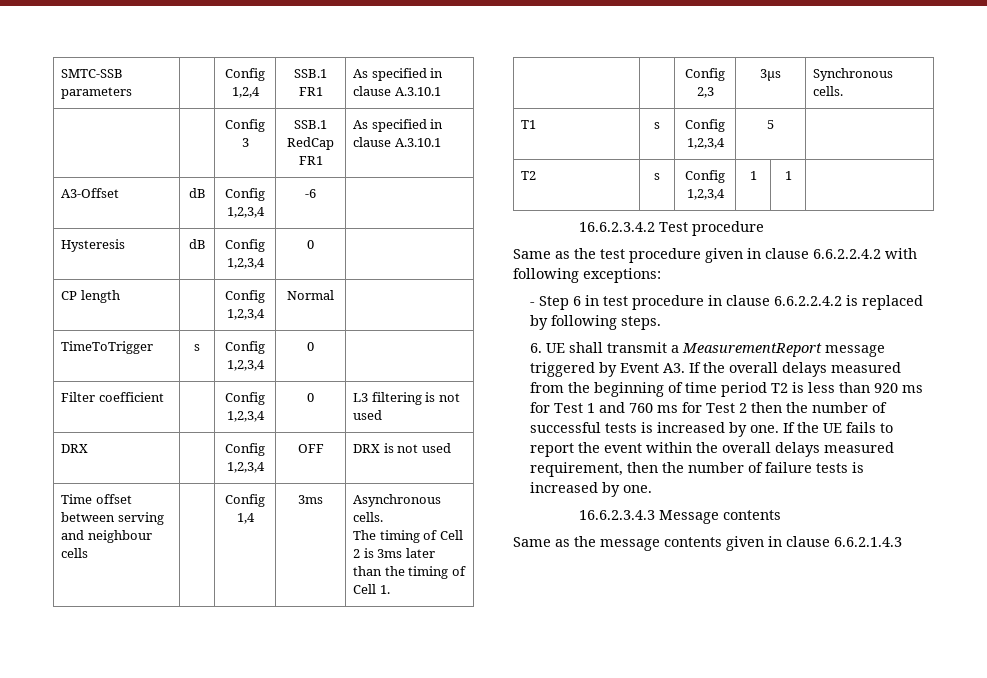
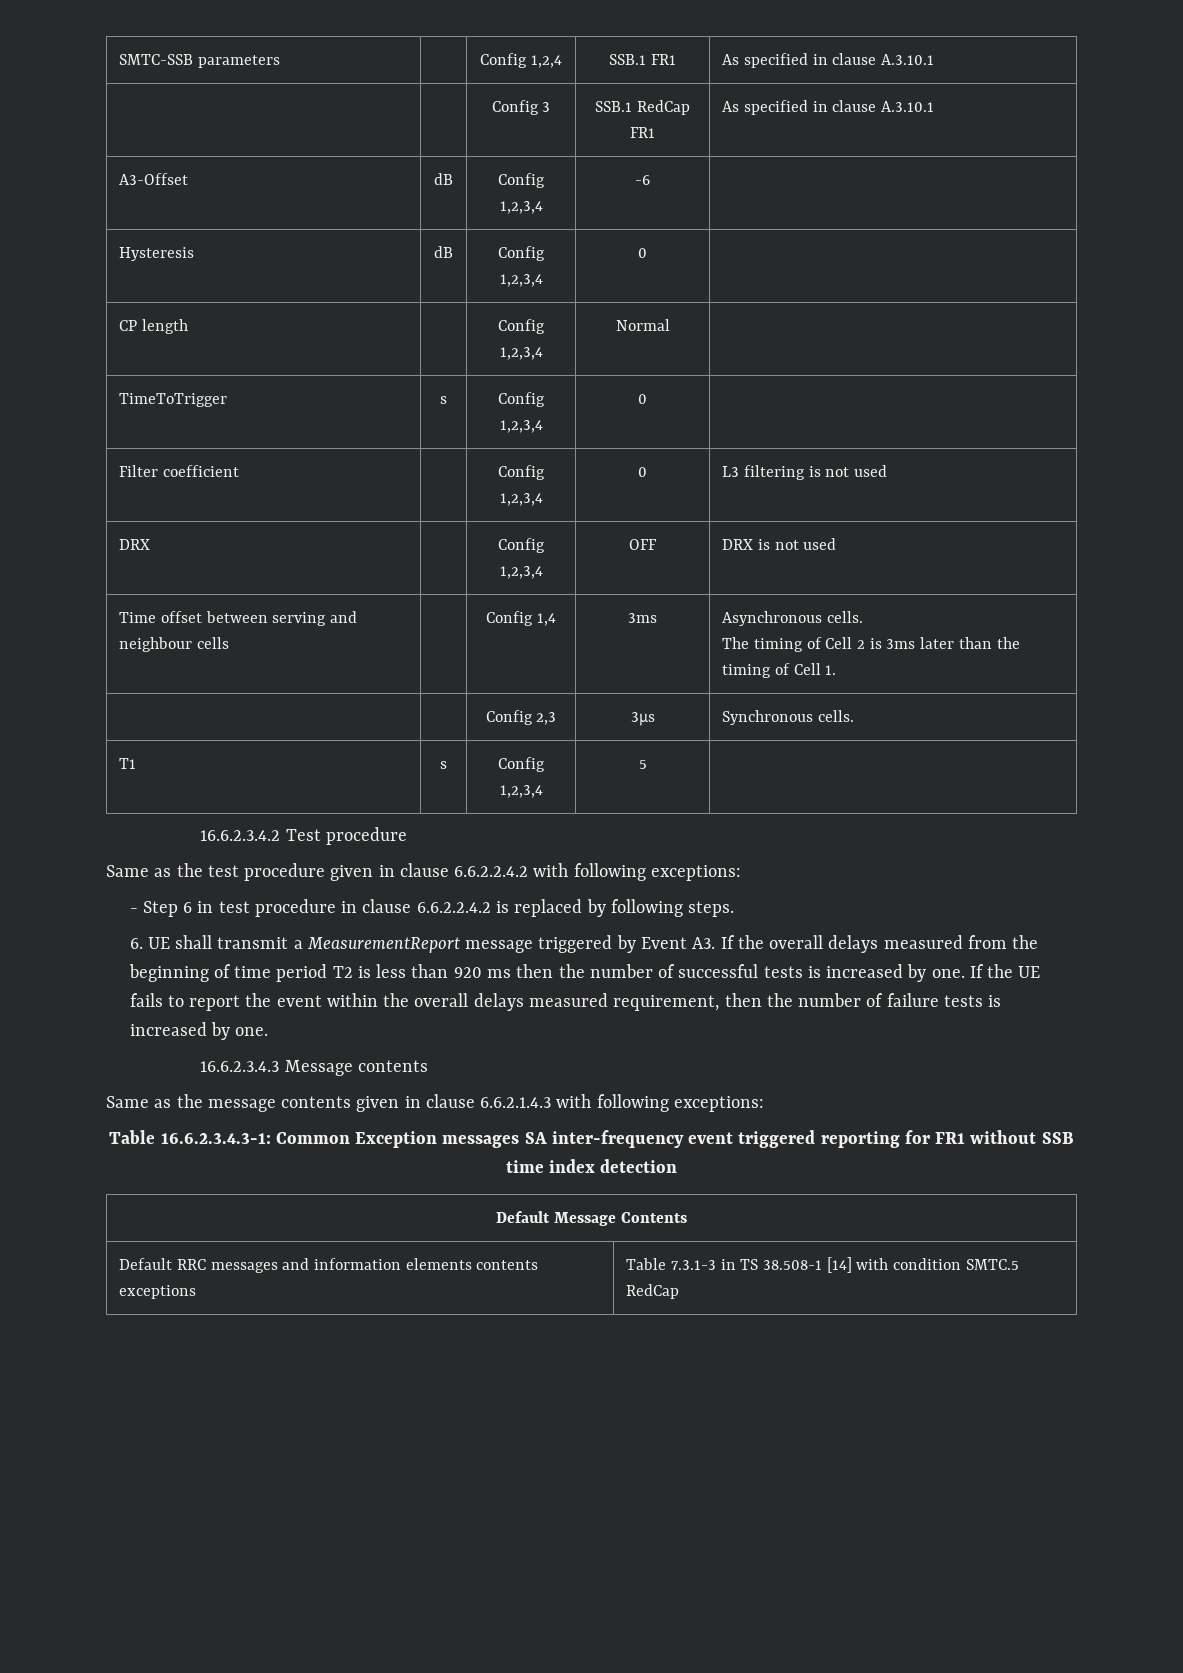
[521,171,537,180] [654,173,660,180] [685,170,725,183] [686,189,725,200] [749,171,757,180] [784,171,792,180] // T2 | s | Config 1,2,3,4 | 1 | 1 | -> (647, 764) none
[529,402,747,413] for Test 1 and 760 ms for Test 2 -> (511, 973) none
(902, 542) none -> [556,1094,764,1112] [109,1130,1074,1148] [505,1159,678,1173] [496,1211,687,1226] [119,1258,539,1273] [119,1285,197,1299] [626,1257,1019,1273] [626,1284,680,1299] with following exceptions: // Table 16.6.2.3.4.3-1: Common Exception messages SA inter-frequency event triggered reporting for FR1 without SSB time index detection // Default Message Contents // Default RRC messages and information elements contents exceptions | Table 7.3.1-3 in TS 38.508-1 [14] with condition SMTC.5 RedCap

